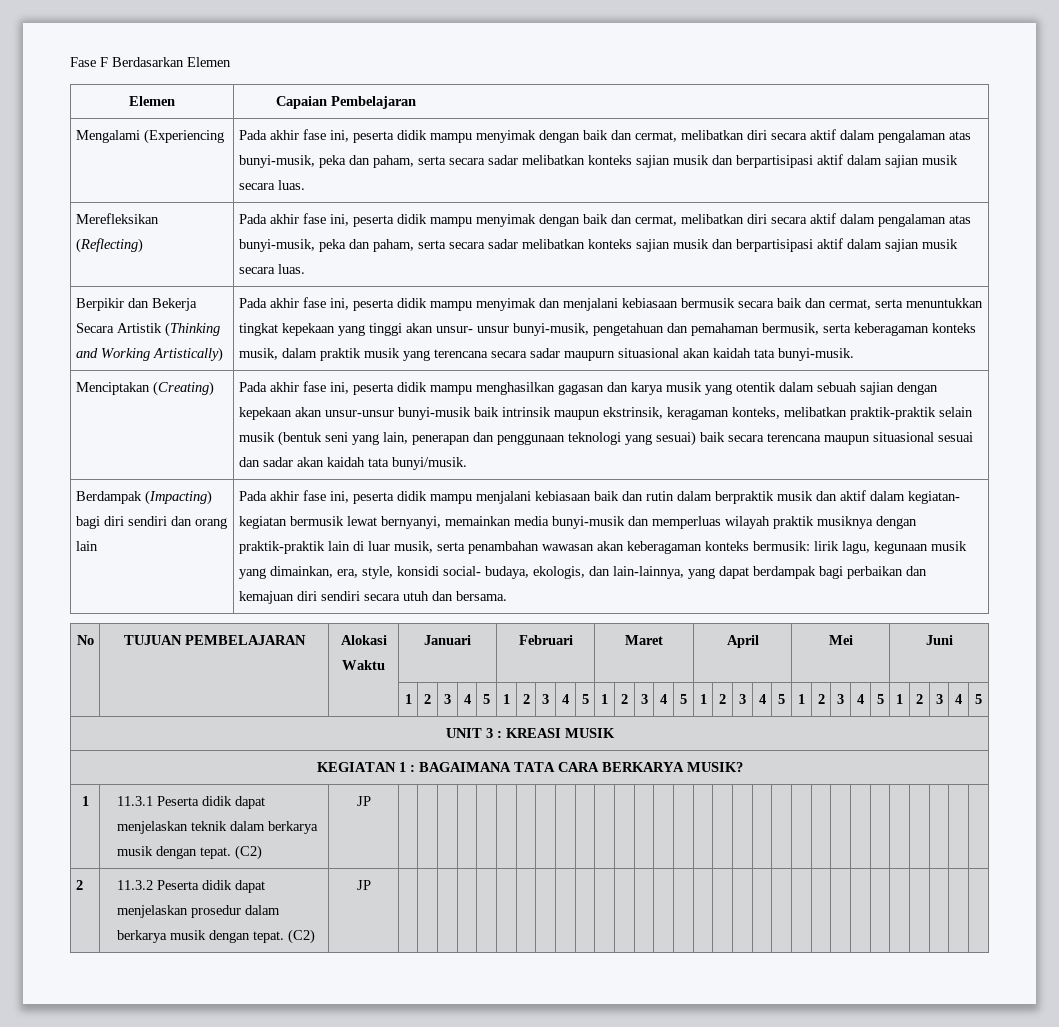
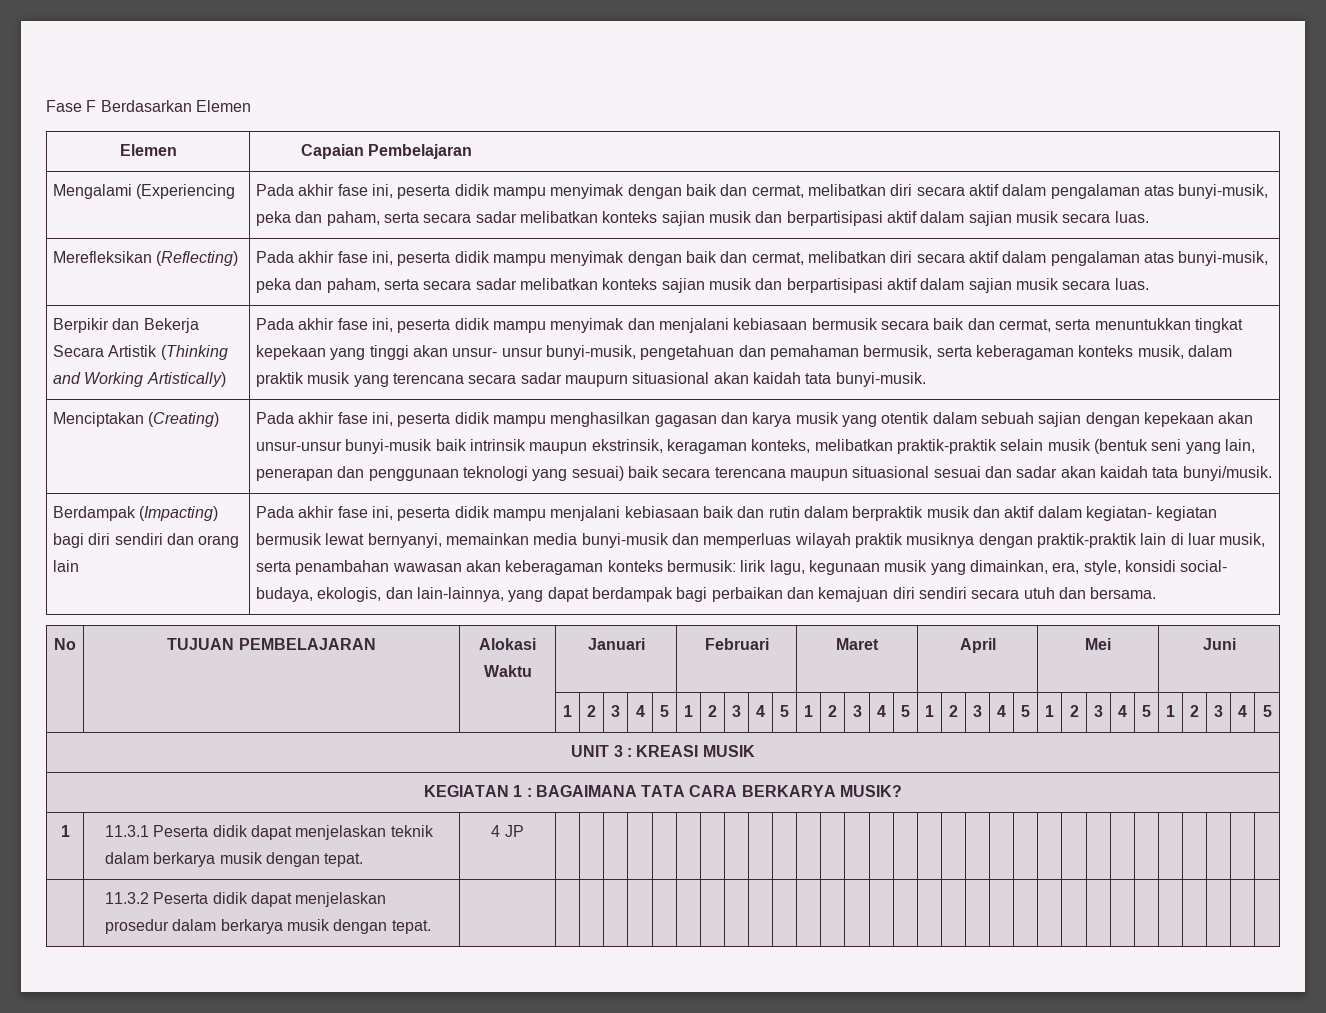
[235,845,263,860] (C2) | -> [491,825,501,837] | 4
[75,880,83,890] 2 -> (524, 831) none
[288,929,316,944] [356,880,371,890] (C2) | JP -> (431, 927) |

